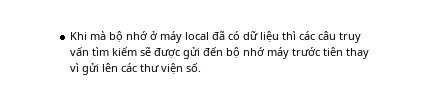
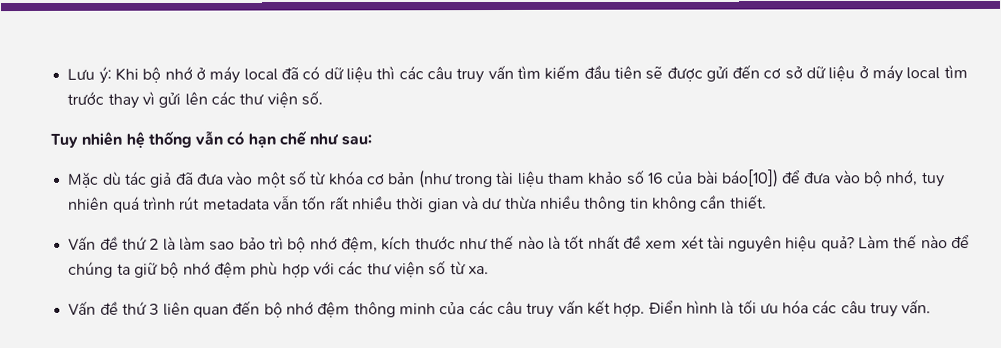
[70,31,107,40] Khi mà -> [67,66,140,84] Lưu ý: Khi
(138, 51) none -> [583,64,642,79] đầu tiên
[226,47,344,59] bộ nhớ máy trước tiên -> [763,65,968,83] [67,91,105,105] cơ sở dữ liệu ở máy local tìm trước
(202, 67) none -> [49,130,372,149] [67,169,945,189] [68,194,767,213] [68,234,971,253] [68,260,489,278] [68,299,932,318] // Tuy nhiên hệ thống vẫn có hạn chế như sau: // Mặc dù tác giả đã đưa vào một số từ khóa cơ bản (như trong tài liệu tham khảo số 16 của bài báo[10]) để đưa vào bộ nhớ, tuy nhiên quá trình rút metadata vẫn tốn rất nhiều thời gian và dư thừa nhiều thông tin không cần thiết. // Vấn đề thứ 2 là làm sao bảo trì bộ nhớ đệm, kích thước như thế nào là tốt nhất đề xem xét tài nguyên hiệu quả? Làm thế nào để chúng ta giữ bộ nhớ đệm phù hợp với các thư viện số từ xa. // Vấn đề thứ 3 liên quan đến bộ nhớ đệm thông minh của các câu truy vấn kết hợp. Điển hình là tối ưu hóa các câu truy vấn.

